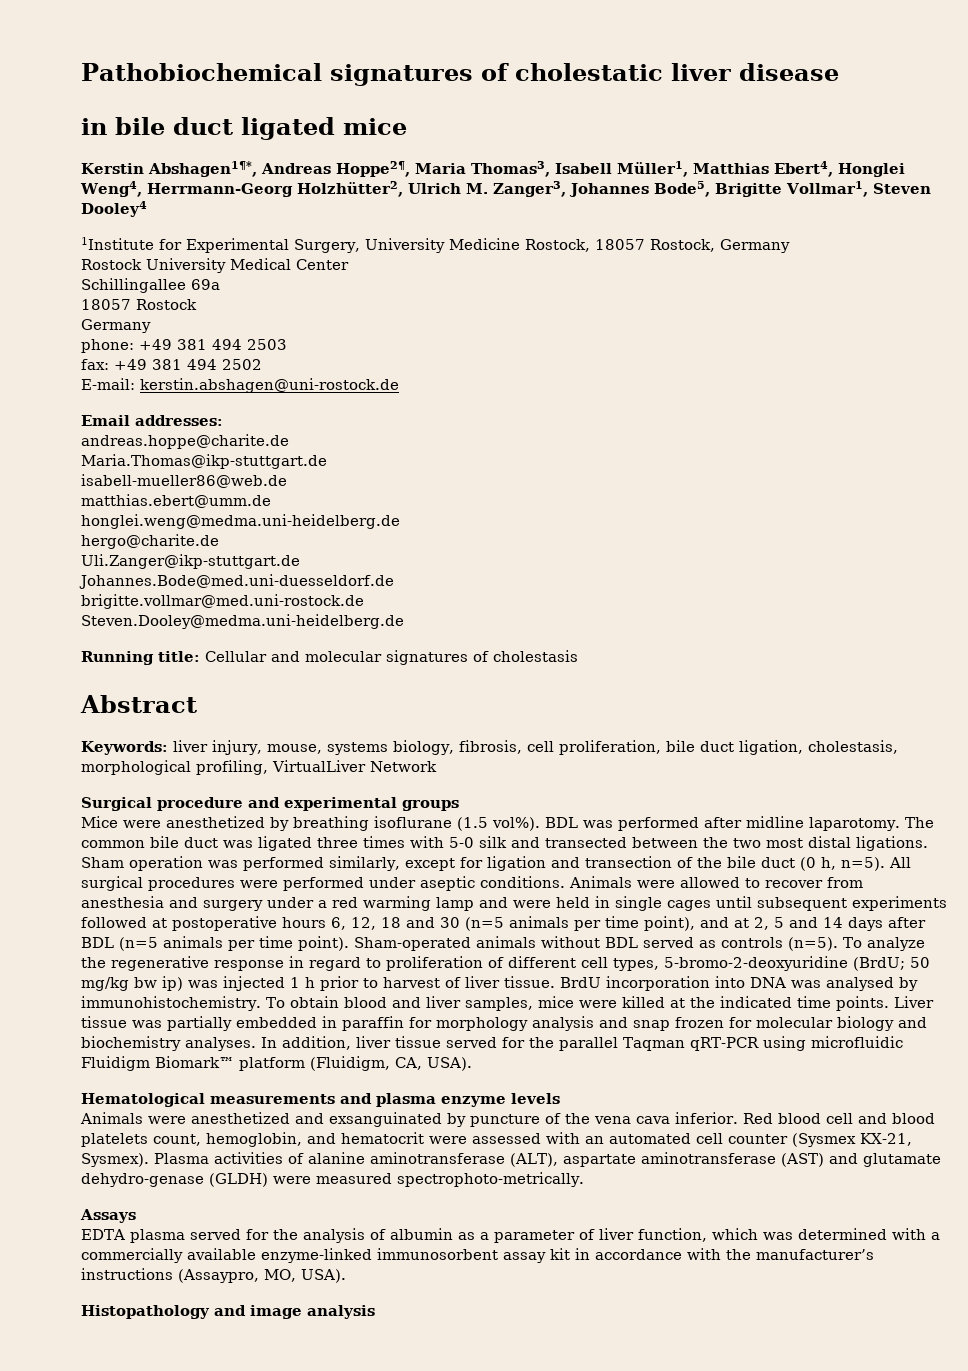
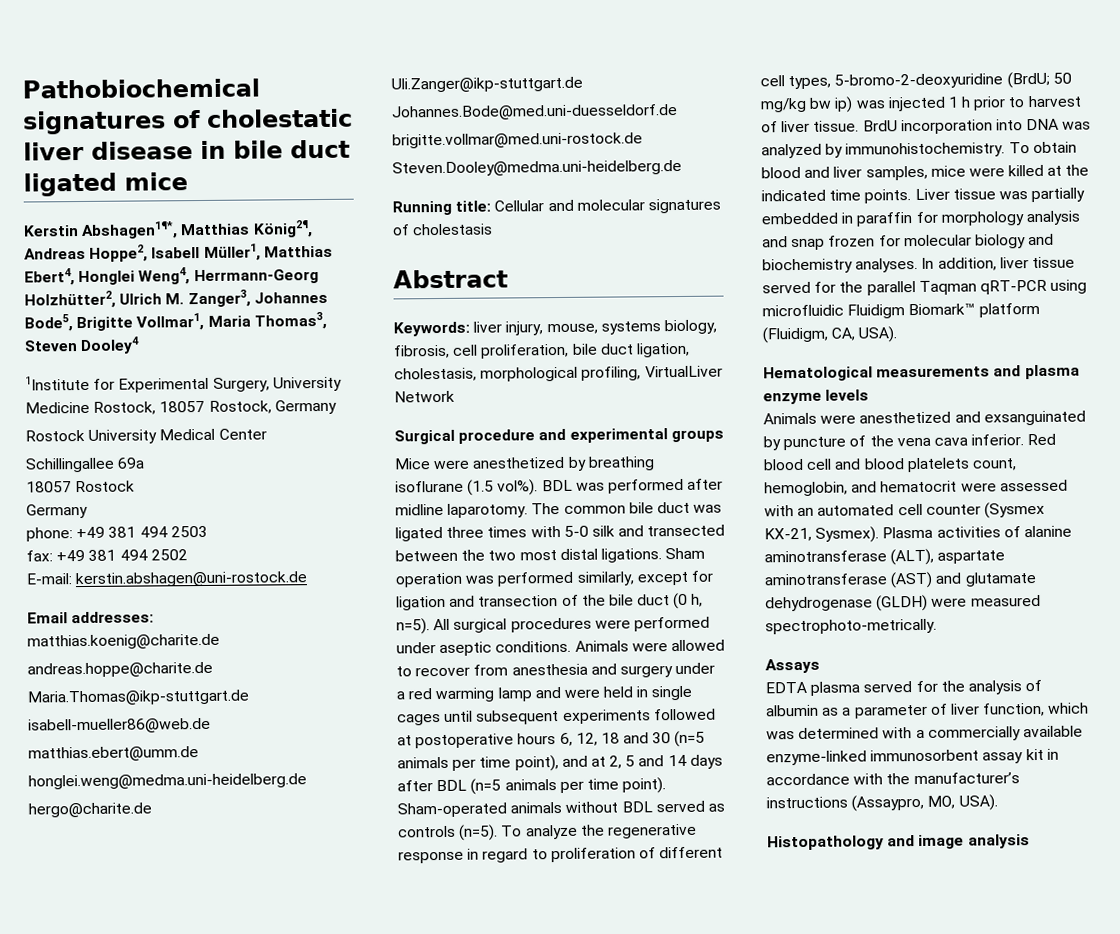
(839, 72) // -> (193, 150) none
[261,161,550,177] Andreas Hoppe2¶, Maria Thomas3, -> [180,220,313,238] [24,244,149,262] Matthias König2¶, Andreas Hoppe2,
(868, 189) none -> [207,311,327,330] Maria Thomas3,
(223, 420) none -> [27,633,220,650] // matthias.koenig@charite.de
[826,977,894,991] analysed -> [761,143,822,159] analyzed
[81,1173,204,1187] dehydro-genase -> [765,596,873,612] dehydrogenase

